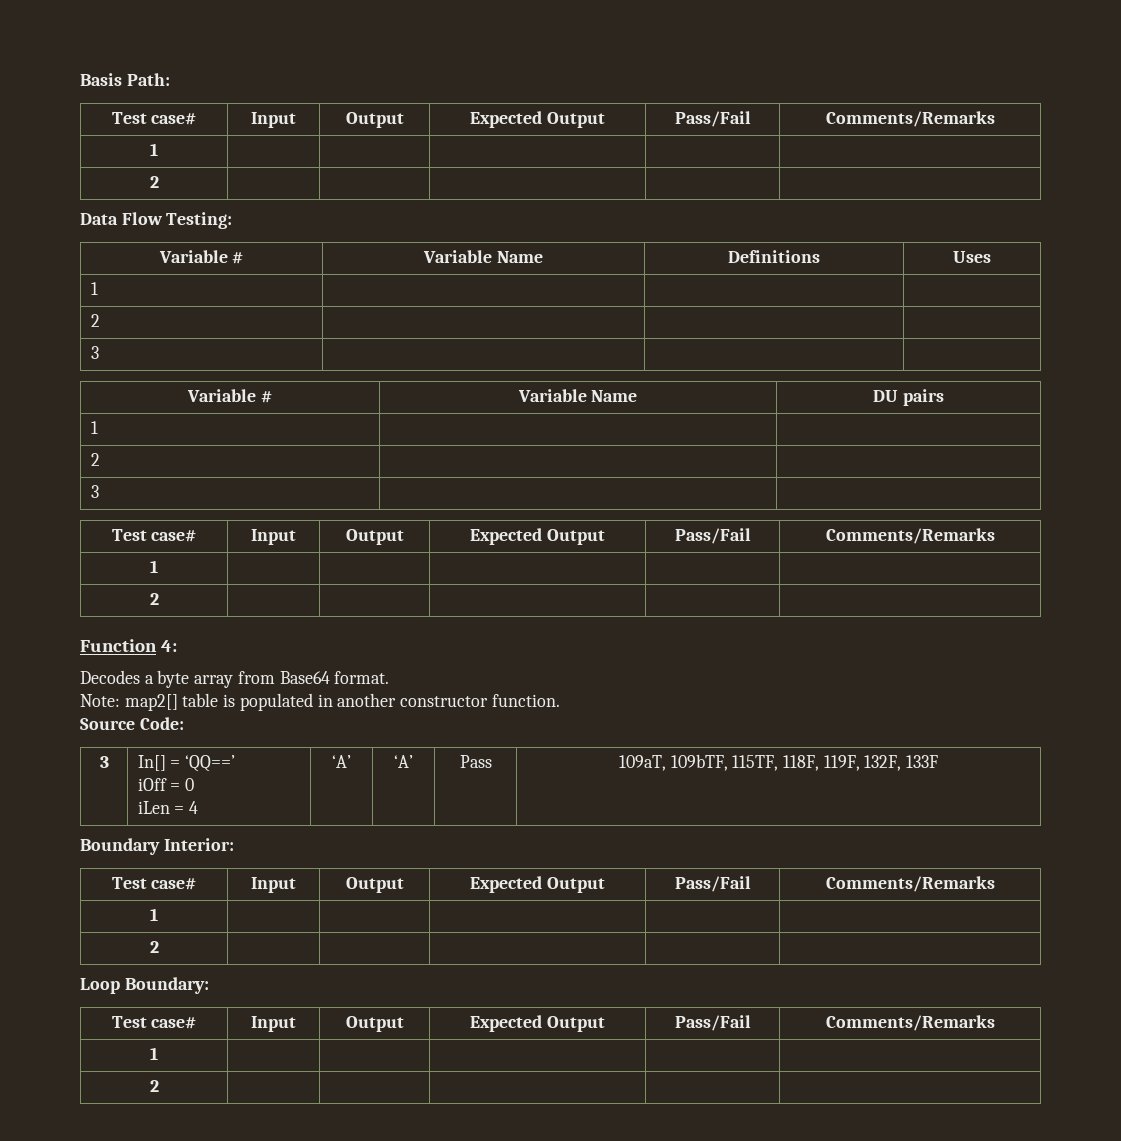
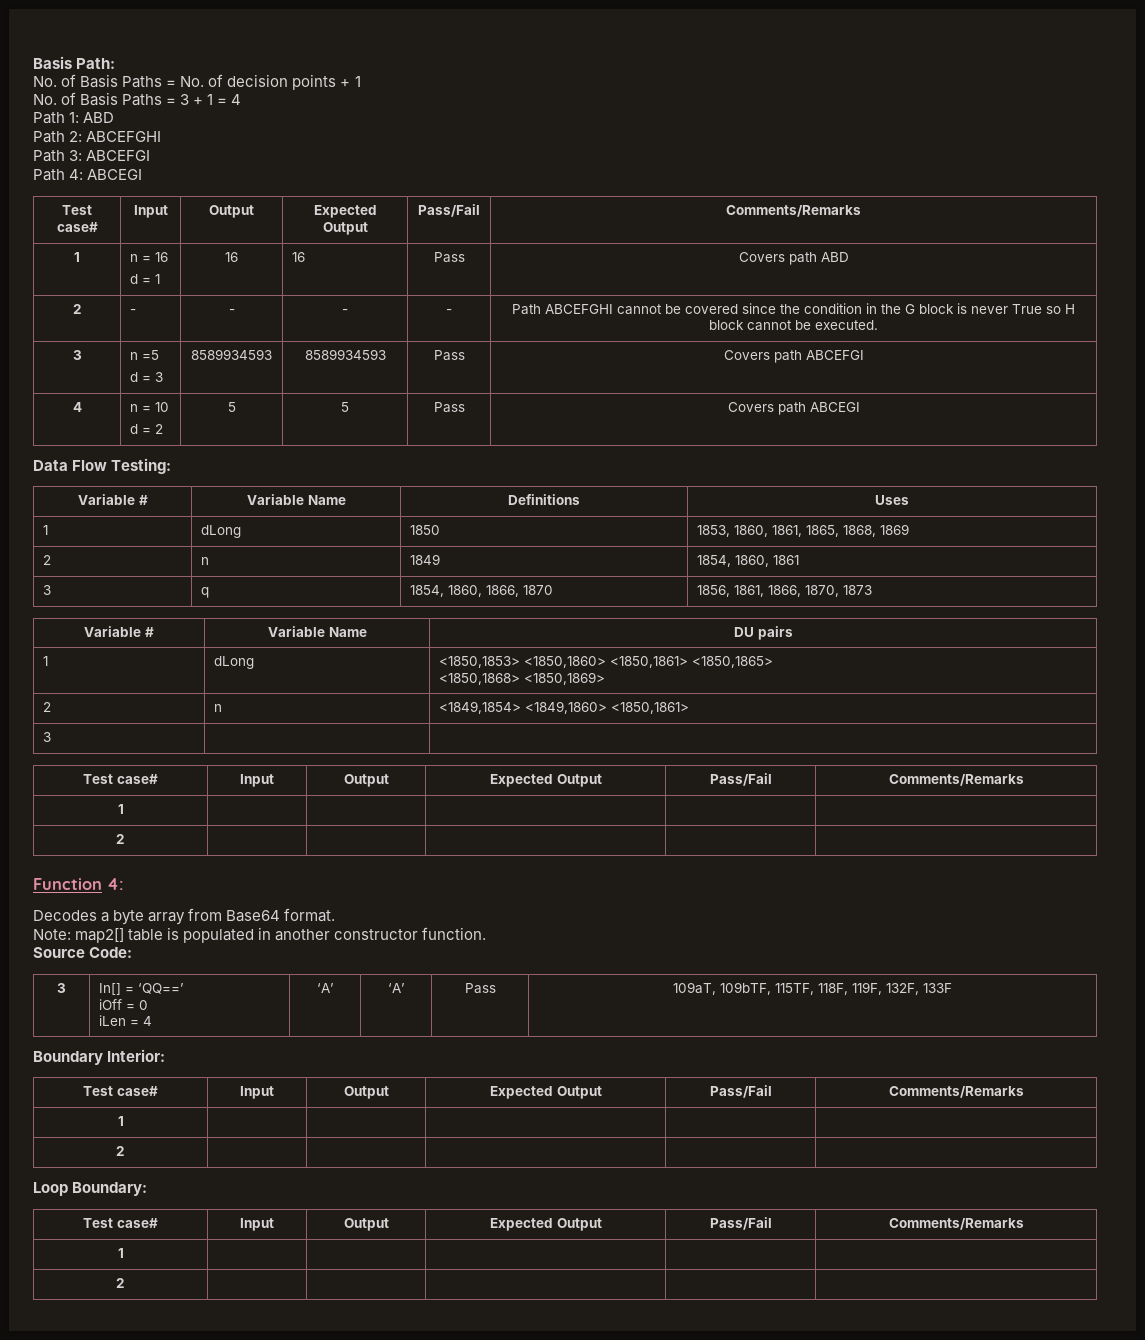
[111,112,197,125] [251,112,296,128] [345,112,404,128] [470,111,605,128] [674,111,751,127] [825,111,995,127] [150,143,158,156] [149,176,159,188] // Test case# | Input | Output | Expected Output | Pass/Fail | Comments/Remarks // 1 | | | | | // 2 | | | | | -> [33,74,361,90] [33,92,242,106] [33,112,115,124] [33,131,162,143] [33,150,151,162] [33,169,143,181] [62,205,92,215] [56,222,98,232] [133,205,168,218] [209,205,254,218] [313,205,377,218] [322,222,368,235] [418,204,480,217] [726,205,861,217] [74,252,80,262] [130,252,169,262] [130,274,161,284] [225,252,238,262] [292,252,306,262] [433,252,465,263] [738,252,849,265] [72,304,82,314] [130,309,137,314] [228,309,235,314] [342,309,348,314] [446,309,452,314] [512,303,1075,315] [709,320,878,331] [72,350,82,360] [130,350,160,360] [130,372,164,382] [191,349,272,360] [304,349,386,360] [433,350,465,361] [723,350,864,363] [72,402,82,412] [130,402,170,412] [130,424,164,434] [227,402,236,412] [341,402,349,412] [433,402,465,413] [727,402,860,415] // No. of Basis Paths = No. of decision points + 1 // No. of Basis Paths = 3 + 1 = 4 // Path 1: ABD // Path 2: ABCEFGHI // Path 3: ABCEFGI // Path 4: ABCEGI // Test case# | Input | Output | Expected Output | Pass/Fail | Comments/Remarks // 1 | n = 16 // d = 1 | 16 | 16 | Pass | Covers path ABD // 2 | - | - | - | - | Path ABCEFGHI cannot be covered since the condition in the G block is never True so H block cannot be executed. // 3 | n =5 // d = 3 | 8589934593 | 8589934593 | Pass | Covers path ABCEFGI // 4 | n = 10 // d = 2 | 5 | 5 | Pass | Covers path ABCEGI
[90,314,100,327] [90,346,99,359] | | // 2 | | | // 3 | | | -> [201,525,242,538] [410,525,441,535] [697,524,910,537] [43,555,52,565] [201,557,210,565] [410,554,441,565] [697,555,800,567] [43,585,52,595] [201,587,210,598] [410,585,554,597] [697,585,873,597] dLong | 1850 | 1853, 1860, 1861, 1865, 1868, 1869 // 2 | n | 1849 | 1854, 1860, 1861 // 3 | q | 1854, 1860, 1866, 1870 | 1856, 1861, 1866, 1870, 1873
[90,453,100,466] | // 2 | | -> [214,656,255,669] [439,656,774,668] [439,672,606,685] [43,702,52,712] [214,704,223,712] [439,701,690,714] dLong | <1850,1853> <1850,1860> <1850,1861> <1850,1865> // <1850,1868> <1850,1869> // 2 | n | <1849,1854> <1849,1860> <1850,1861>

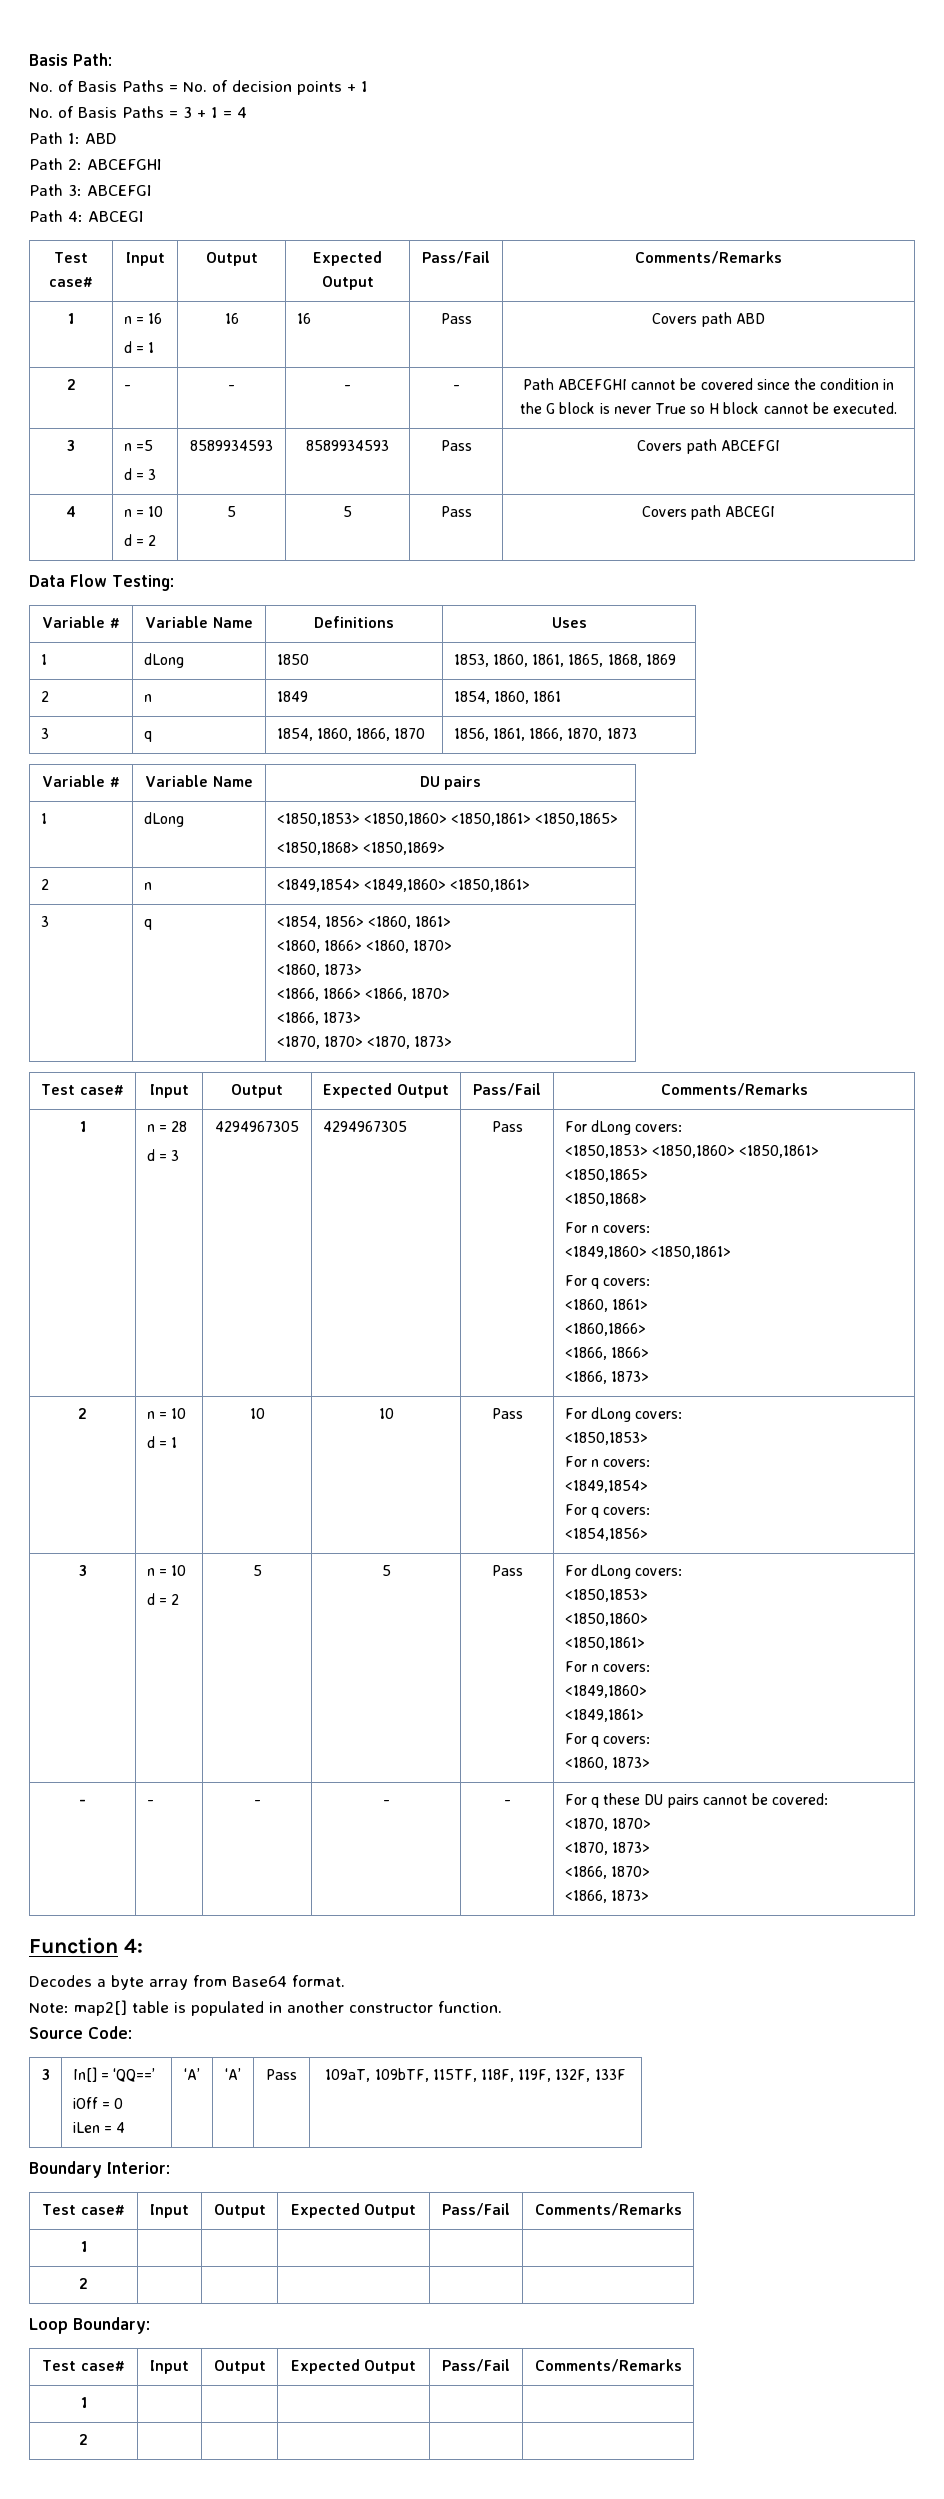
[83,774,158,784] [240,774,274,787] [343,774,389,787] [489,774,602,787] [709,773,772,786] [888,774,1024,786] [117,804,124,814] [116,834,125,844] | // Test case# | Input | Output | Expected Output | Pass/Fail | Comments/Remarks // 1 | | | | | // 2 | | | | | -> [143,919,152,930] [276,916,452,929] [276,940,453,953] [276,964,363,977] [276,988,451,1001] [276,1012,362,1025] [276,1036,453,1049] [41,1084,124,1095] [149,1084,189,1098] [231,1084,283,1098] [323,1083,449,1098] [473,1083,541,1096] [660,1083,808,1096] [79,1121,86,1132] [146,1121,188,1132] [146,1149,180,1161] [215,1121,299,1132] [322,1121,407,1132] [491,1121,523,1132] [564,1120,683,1135] [564,1145,820,1158] [564,1169,648,1182] [564,1193,647,1206] [564,1222,651,1233] [564,1246,732,1259] [564,1275,651,1289] [564,1299,649,1312] [564,1323,646,1336] [564,1347,650,1360] [564,1371,650,1384] [78,1408,87,1419] [146,1408,187,1419] [146,1436,178,1448] [249,1408,265,1419] [378,1408,394,1419] [491,1408,523,1419] [564,1407,683,1422] [564,1432,648,1445] [564,1456,651,1467] [564,1480,648,1493] [564,1504,651,1518] [564,1528,648,1541] [78,1565,87,1576] [146,1565,187,1576] [146,1593,180,1605] [252,1565,262,1576] [381,1565,391,1576] [491,1565,523,1576] [564,1564,683,1579] [564,1589,648,1602] [564,1613,648,1626] [564,1637,645,1650] [564,1661,651,1672] [564,1685,647,1698] [564,1709,644,1722] [564,1733,651,1747] [564,1757,651,1770] [79,1799,86,1805] [146,1800,154,1805] [253,1800,261,1805] [382,1800,390,1805] [503,1800,511,1805] [564,1793,829,1808] [564,1818,652,1831] [564,1842,651,1855] [564,1866,651,1879] [564,1890,650,1903] q | <1854, 1856> <1860, 1861> // <1860, 1866> <1860, 1870> // <1860, 1873> // <1866, 1866> <1866, 1870> // <1866, 1873> // <1870, 1870> <1870, 1873> // Test case# | Input | Output | Expected Output | Pass/Fail | Comments/Remarks // 1 | n = 28 // d = 3 | 4294967305 | 4294967305 | Pass | For dLong covers: // <1850,1853> <1850,1860> <1850,1861> <1850,1865> // <1850,1868> // For n covers: // <1849,1860> <1850,1861> // For q covers: // <1860, 1861> // <1860,1866> // <1866, 1866> // <1866, 1873> // 2 | n = 10 // d = 1 | 10 | 10 | Pass | For dLong covers: // <1850,1853> // For n covers: // <1849,1854> // For q covers: // <1854,1856> // 3 | n = 10 // d = 2 | 5 | 5 | Pass | For dLong covers: // <1850,1853> // <1850,1860> // <1850,1861> // For n covers: // <1849,1860> // <1849,1861> // For q covers: // <1860, 1873> // - | - | - | - | - | For q these DU pairs cannot be covered: // <1870, 1870> // <1870, 1873> // <1866, 1870> // <1866, 1873>

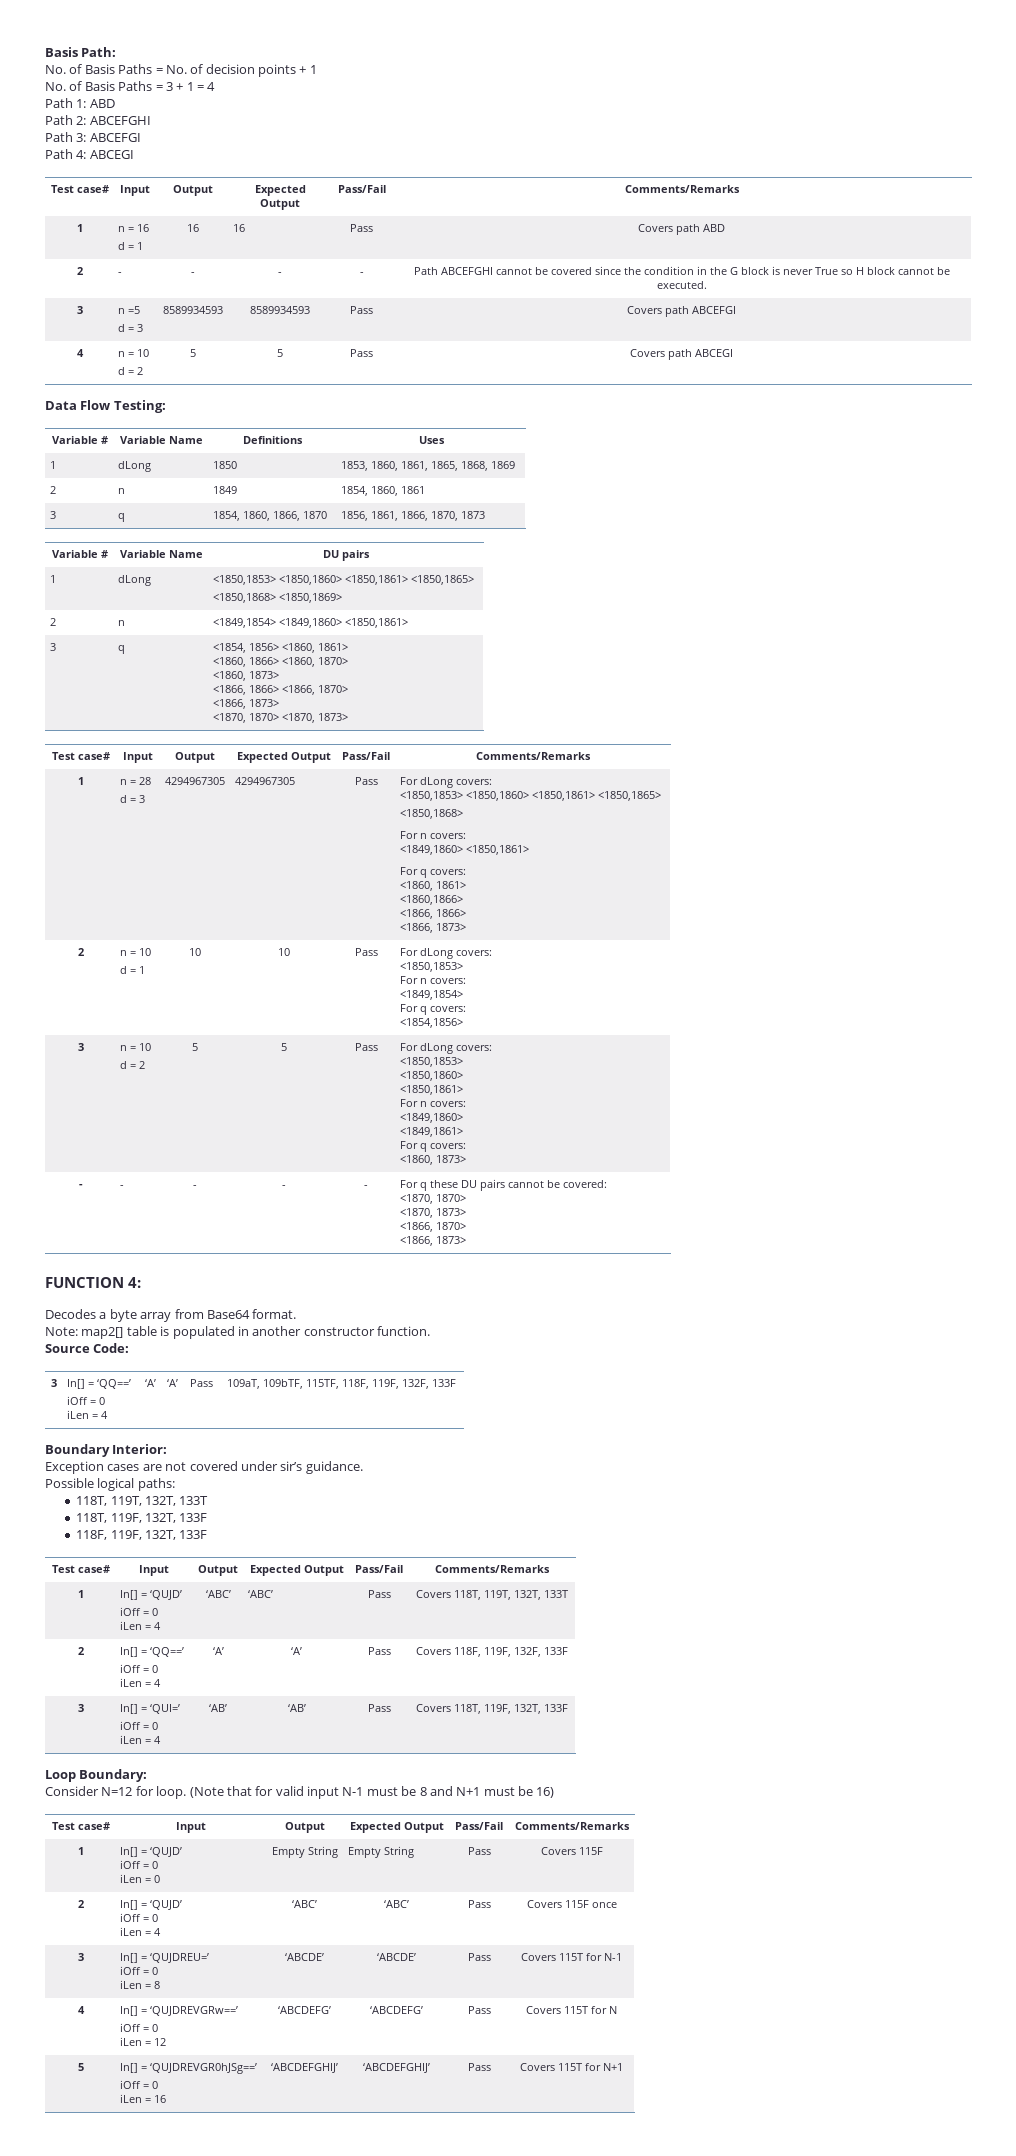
[29,1937,118,1954] Function -> [45,1277,124,1288] FUNCTION
[42,2204,125,2215] [150,2204,189,2218] [213,2204,266,2218] [290,2203,417,2218] [442,2203,510,2216] [534,2203,682,2216] [80,2241,87,2252] [79,2278,88,2289] [29,2317,150,2334] [42,2360,125,2371] [150,2360,189,2374] [213,2360,266,2374] [290,2359,417,2374] [442,2359,510,2372] [534,2359,682,2372] [80,2397,87,2408] [79,2434,88,2445] // Test case# | Input | Output | Expected Output | Pass/Fail | Comments/Remarks // 1 | | | | | // 2 | | | | | // Loop Boundary: // Test case# | Input | Output | Expected Output | Pass/Fail | Comments/Remarks // 1 | | | | | // 2 | | | | | -> [45,1461,363,1474] [45,1478,175,1491] [76,1496,209,1506] [76,1513,208,1523] [76,1530,208,1540] [51,1565,110,1573] [139,1565,169,1576] [198,1565,238,1576] [249,1565,344,1576] [355,1565,403,1573] [435,1565,550,1573] [77,1590,84,1598] [120,1590,183,1600] [120,1607,159,1616] [120,1621,162,1630] [205,1590,231,1598] [248,1590,274,1598] [367,1590,391,1598] [416,1590,568,1600] [77,1647,84,1655] [120,1647,185,1657] [120,1664,159,1673] [120,1678,162,1687] [212,1647,224,1655] [291,1647,302,1655] [367,1647,391,1655] [416,1647,568,1657] [77,1704,84,1712] [120,1704,181,1714] [120,1721,159,1730] [120,1735,162,1744] [209,1704,227,1712] [287,1704,306,1712] [367,1704,391,1712] [416,1704,568,1714] [45,1769,148,1782] [45,1786,555,1799] [51,1822,110,1830] [175,1822,206,1833] [284,1822,325,1833] [349,1822,444,1833] [455,1822,503,1830] [514,1822,630,1830] [77,1847,84,1855] [120,1847,183,1857] [120,1860,159,1869] [120,1874,161,1883] [271,1846,338,1858] [348,1846,415,1858] [467,1847,491,1855] [540,1847,603,1855] [77,1900,84,1908] [120,1900,183,1910] [120,1913,159,1922] [120,1927,162,1936] [292,1900,317,1908] [384,1900,409,1908] [467,1900,491,1908] [526,1900,617,1908] [77,1953,84,1961] [120,1953,210,1963] [120,1966,159,1975] [120,1980,161,1989] [285,1953,324,1961] [377,1953,416,1961] [467,1953,491,1961] [521,1953,622,1961] [77,2006,85,2014] [120,2006,239,2016] [120,2023,159,2032] [120,2037,167,2046] [278,2006,331,2014] [370,2006,423,2014] [467,2006,491,2014] [526,2006,617,2014] [77,2063,84,2071] [120,2063,258,2074] [120,2080,159,2089] [120,2094,167,2103] [271,2063,338,2073] [363,2063,430,2073] [467,2063,491,2071] [520,2063,623,2071] // Exception cases are not covered under sir’s guidance. // Possible logical paths: // 118T, 119T, 132T, 133T // 118T, 119F, 132T, 133F // 118F, 119F, 132T, 133F // Test case# | Input | Output | Expected Output | Pass/Fail | Comments/Remarks // 1 | In[] = ‘QUJD’ // iOff = 0 // iLen = 4 | ‘ABC’ | ‘ABC’ | Pass | Covers 118T, 119T, 132T, 133T // 2 | In[] = ‘QQ==’ // iOff = 0 // iLen = 4 | ‘A’ | ‘A’ | Pass | Covers 118F, 119F, 132F, 133F // 3 | In[] = ‘QUI=’ // iOff = 0 // iLen = 4 | ‘AB’ | ‘AB’ | Pass | Covers 118T, 119F, 132T, 133F // Loop Boundary: // Consider N=12 for loop. (Note that for valid input N-1 must be 8 and N+1 must be 16) // Test case# | Input | Output | Expected Output | Pass/Fail | Comments/Remarks // 1 | In[] = ‘QUJD’ // iOff = 0 // iLen = 0 | Empty String | Empty String | Pass | Covers 115F // 2 | In[] = ‘QUJD’ // iOff = 0 // iLen = 4 | ‘ABC’ | ‘ABC’ | Pass | Covers 115F once // 3 | In[] = ‘QUJDREU=’ // iOff = 0 // iLen = 8 | ‘ABCDE’ | ‘ABCDE’ | Pass | Covers 115T for N-1 // 4 | In[] = ‘QUJDREVGRw==’ // iOff = 0 // iLen = 12 | ‘ABCDEFG’ | ‘ABCDEFG’ | Pass | Covers 115T for N // 5 | In[] = ‘QUJDREVGR0hJSg==’ // iOff = 0 // iLen = 16 | ‘ABCDEFGHIJ’ | ‘ABCDEFGHIJ’ | Pass | Covers 115T for N+1

